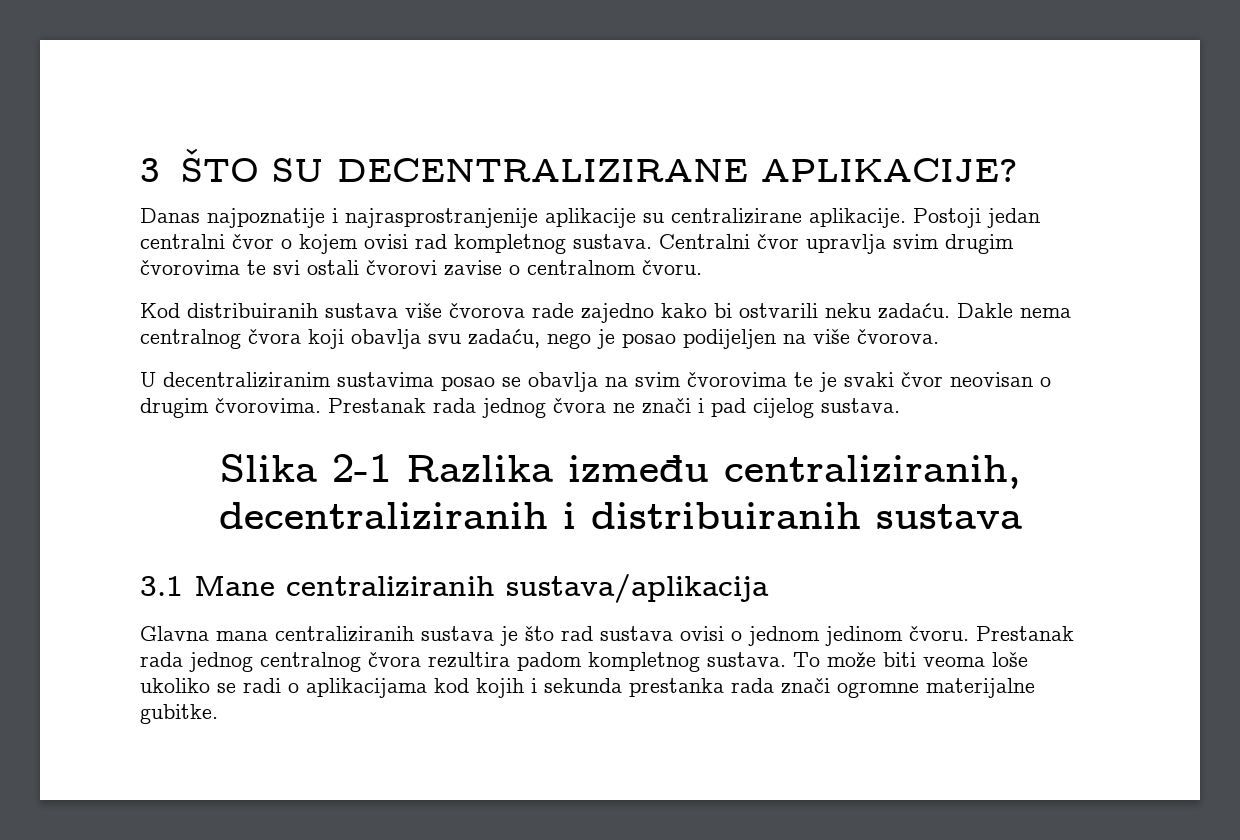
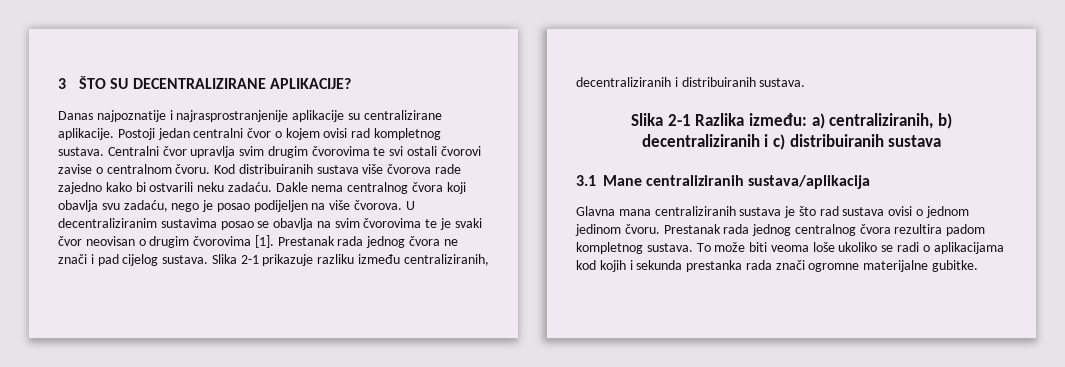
(702, 267) // -> (211, 169) none
(939, 336) // -> (403, 205) none
[215,398,321,413] čvorovima. -> [193,235,274,248] čvorovima [1].
(900, 405) none -> [211,254,489,266] [576,77,806,87] Slika 2-1 prikazuje razliku između centraliziranih, decentraliziranih i distribuiranih sustava.
[568,455,1020,489] [218,502,576,529] između centraliziranih, decentraliziranih i -> [749,113,952,129] [641,134,785,150] između: a) centraliziranih, b) decentraliziranih i c)

